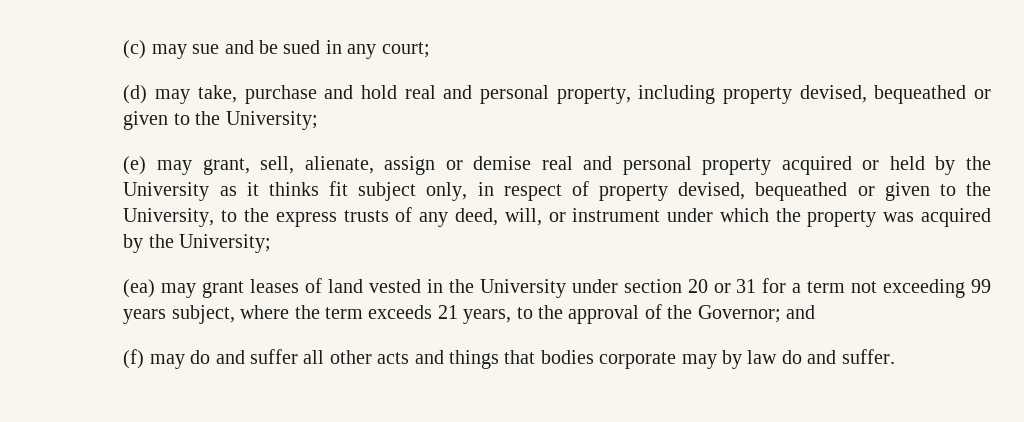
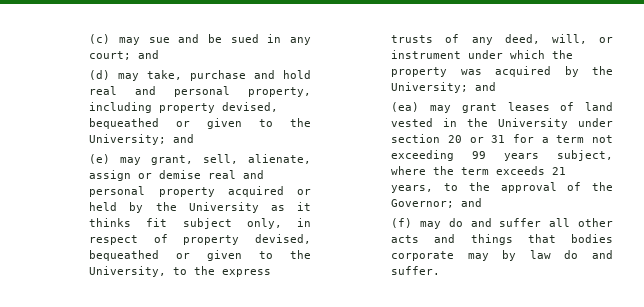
(430, 50) none -> [138,50,160,59] and
(318, 120) none -> [173,134,195,143] and
(272, 243) none -> [475,82,497,91] and

